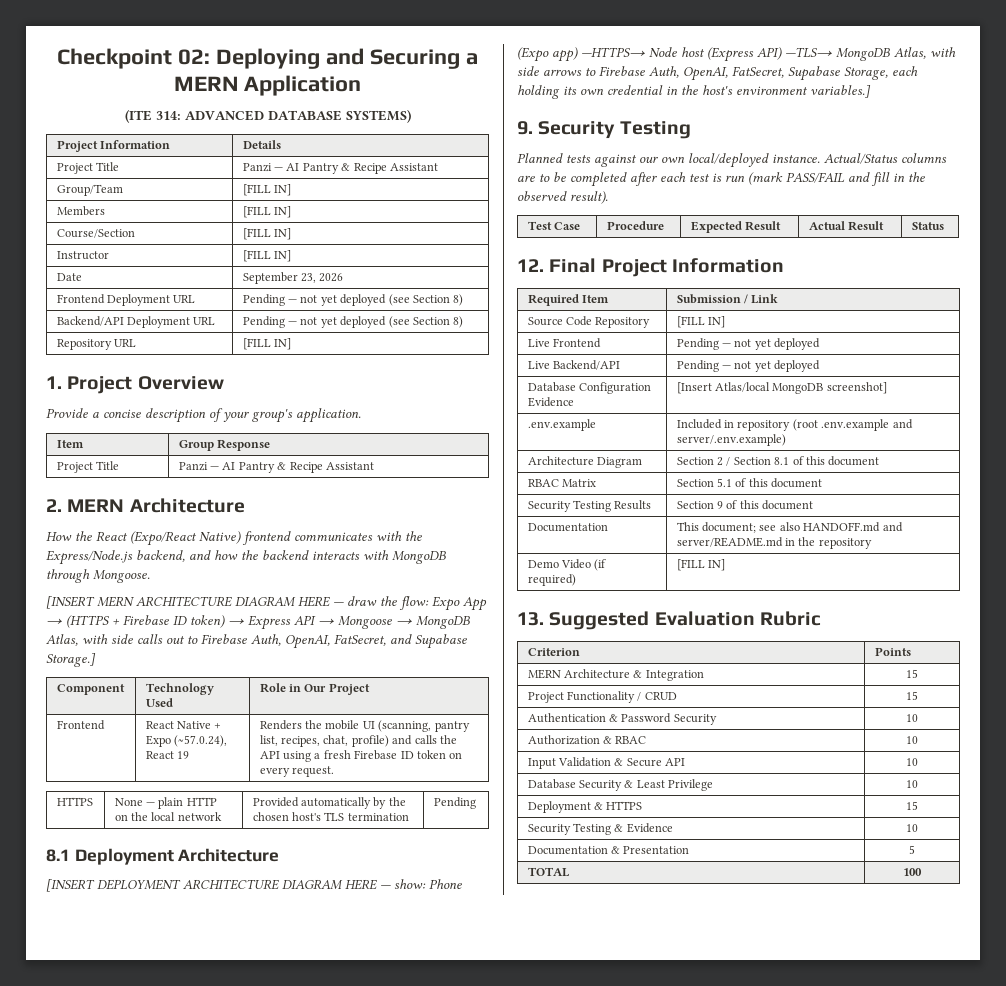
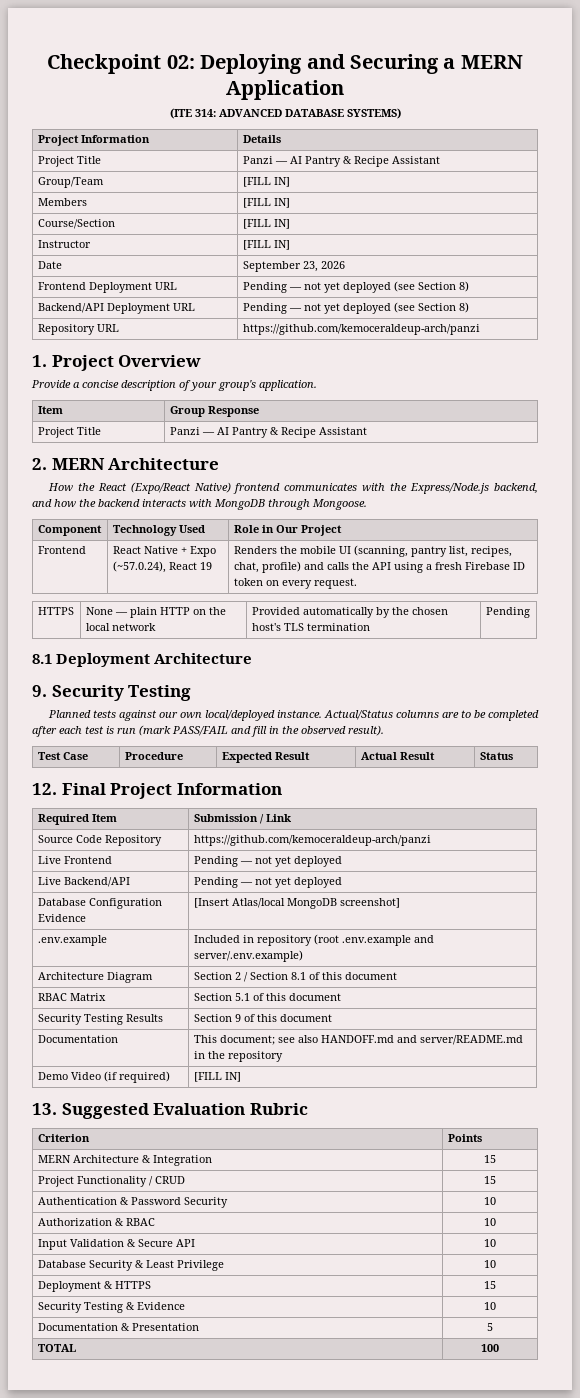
[242,338,292,350] [FILL IN] -> [242,324,480,335] https://github.com/kemoceraldeup-arch/panzi
[46,596,487,611] [46,615,470,630] [46,634,467,649] [46,653,96,667] // [INSERT MERN ARCHITECTURE DIAGRAM HERE — draw the flow: Expo App → (HTTPS + Firebase ID token) → Express API → Mongoose → MongoDB Atlas, with side calls out to Firebase Auth, OpenAI, FatSecret, and Supabase Storage.] -> (367, 504) none
[46,879,462,892] [517,47,956,62] [517,66,918,81] [517,85,871,99] // [INSERT DEPLOYMENT ARCHITECTURE DIAGRAM HERE — show: Phone (Expo app) —HTTPS→ Node host (Express API) —TLS→ MongoDB Atlas, with side arrows to Firebase Auth, OpenAI, FatSecret, Supabase Storage, each holding its own credential in the host's environment variables.] -> (253, 658) none
[676,316,726,328] [FILL IN] -> [193,835,431,846] https://github.com/kemoceraldeup-arch/panzi

